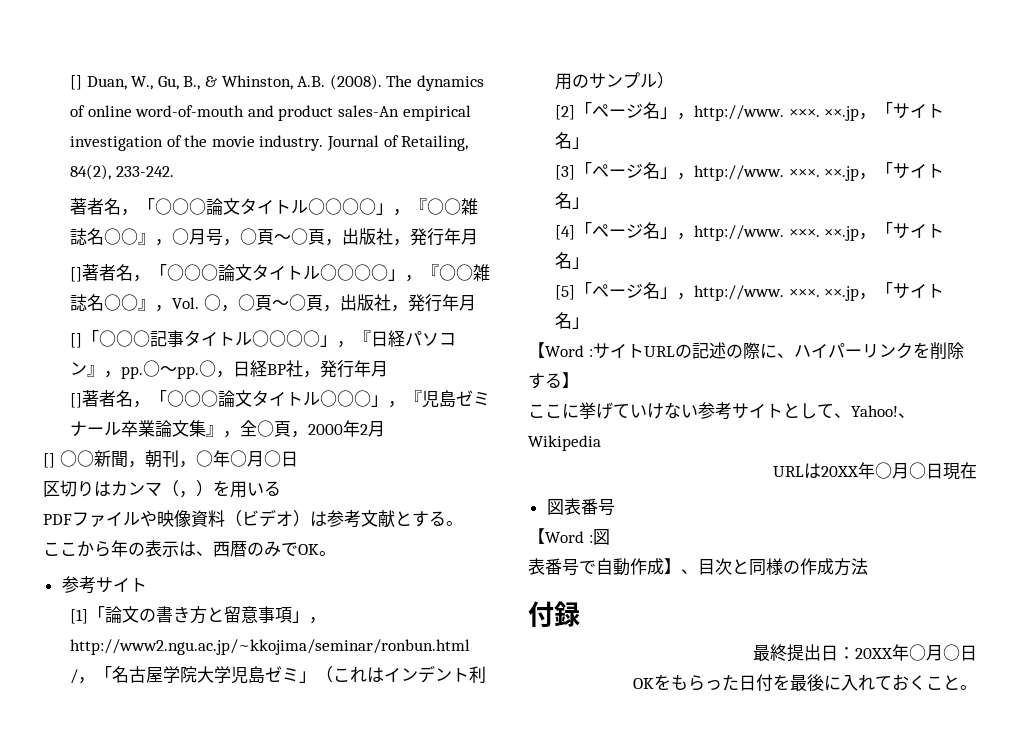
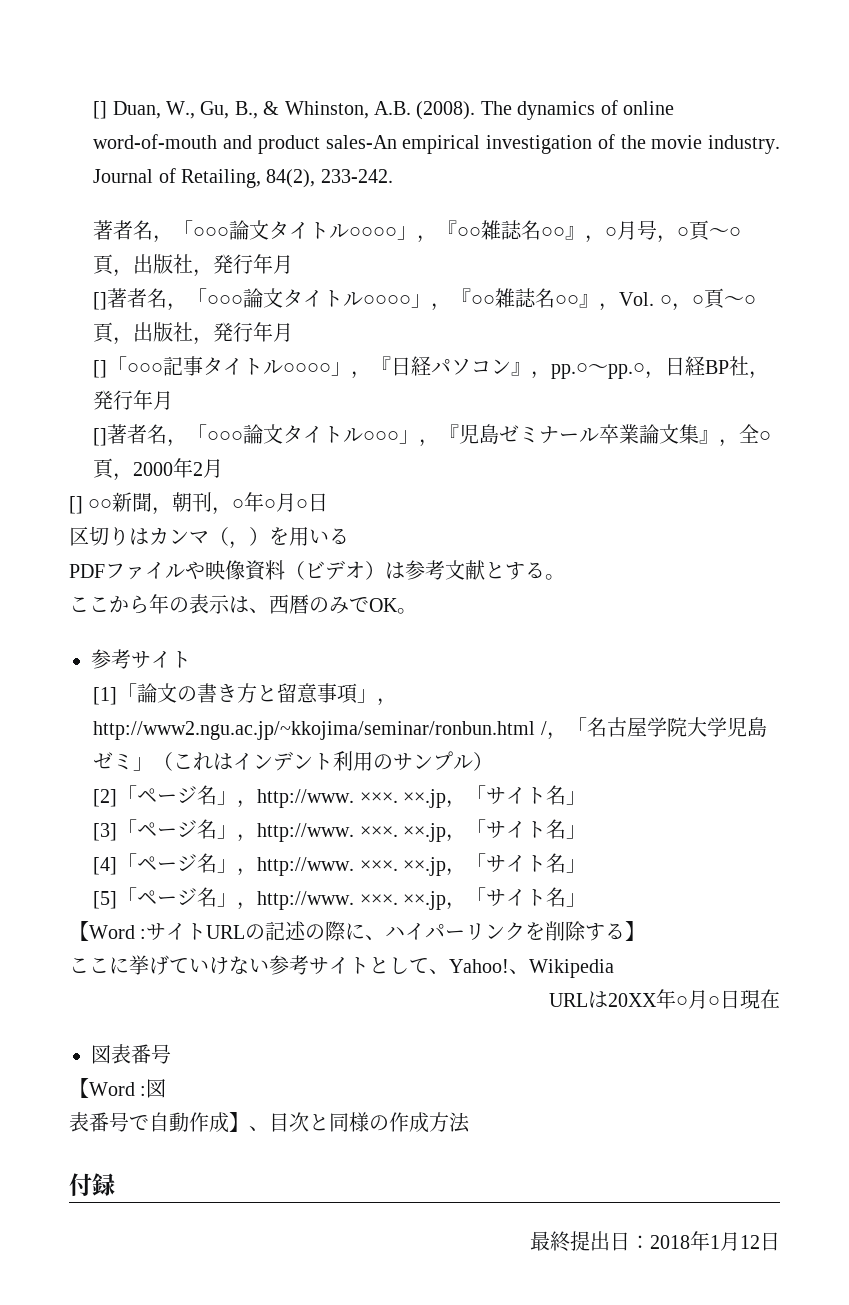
[855,644,977,661] [633,674,977,692] 20XX年○月○日 // OKをもらった日付を最後に入れておくこと。 -> [650,1231,780,1251] 2018年1月12日

